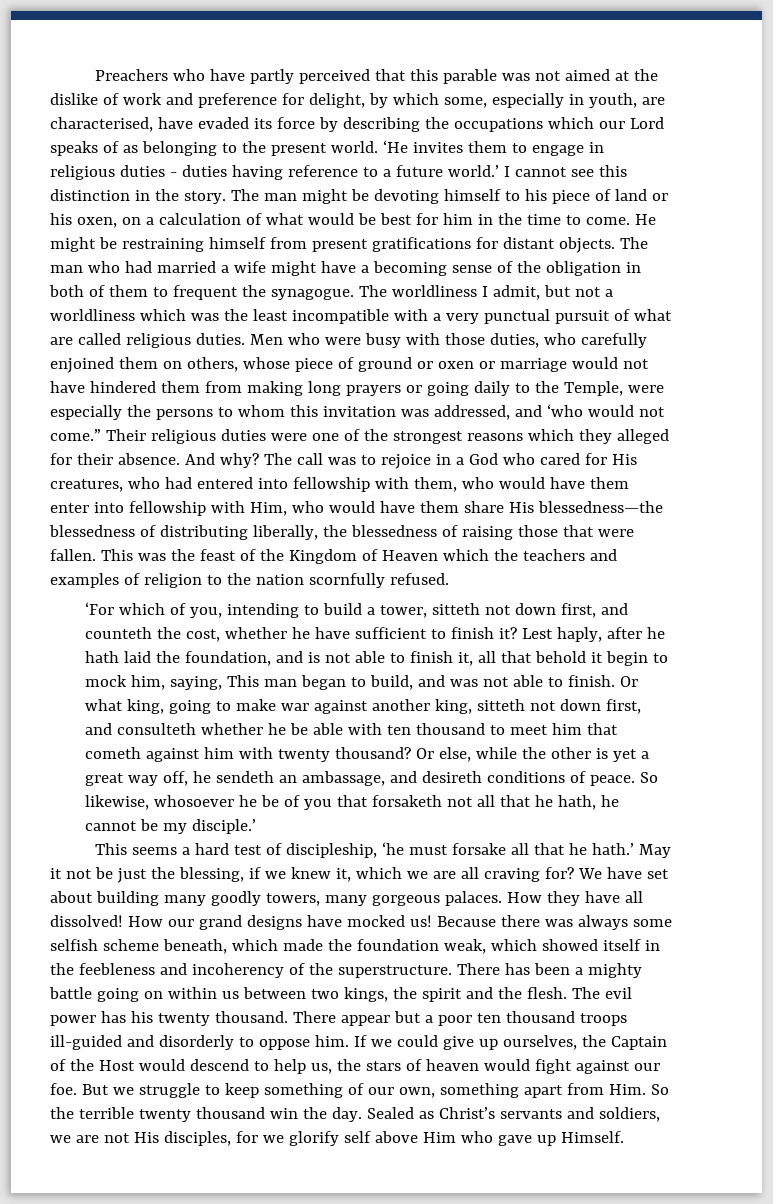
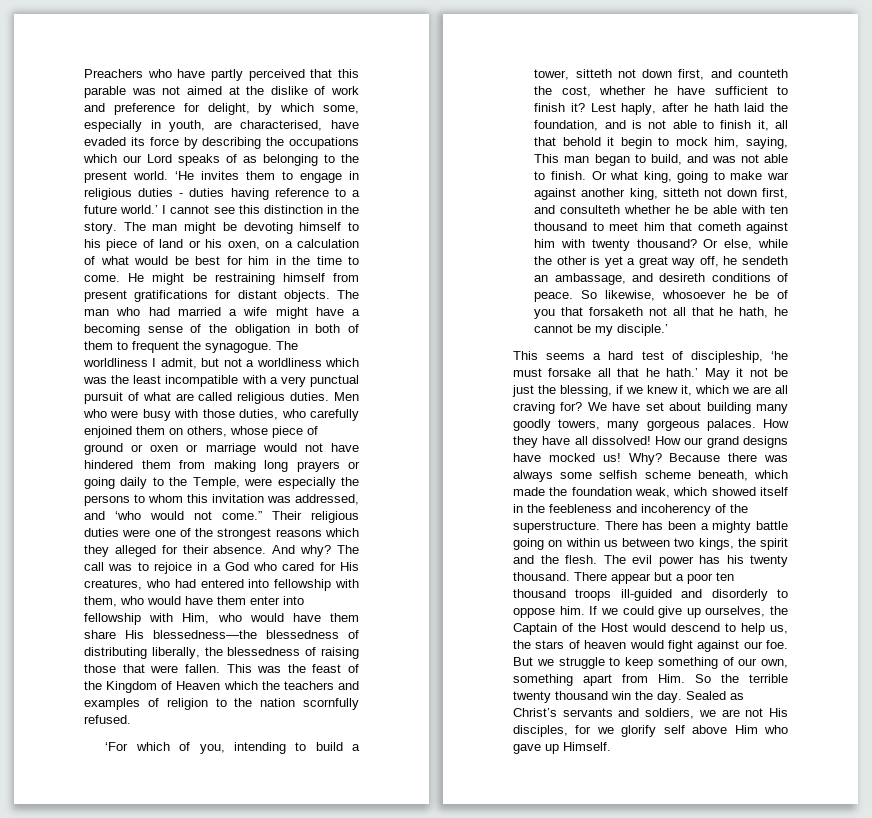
(432, 921) none -> [628,453,662,465] Why?

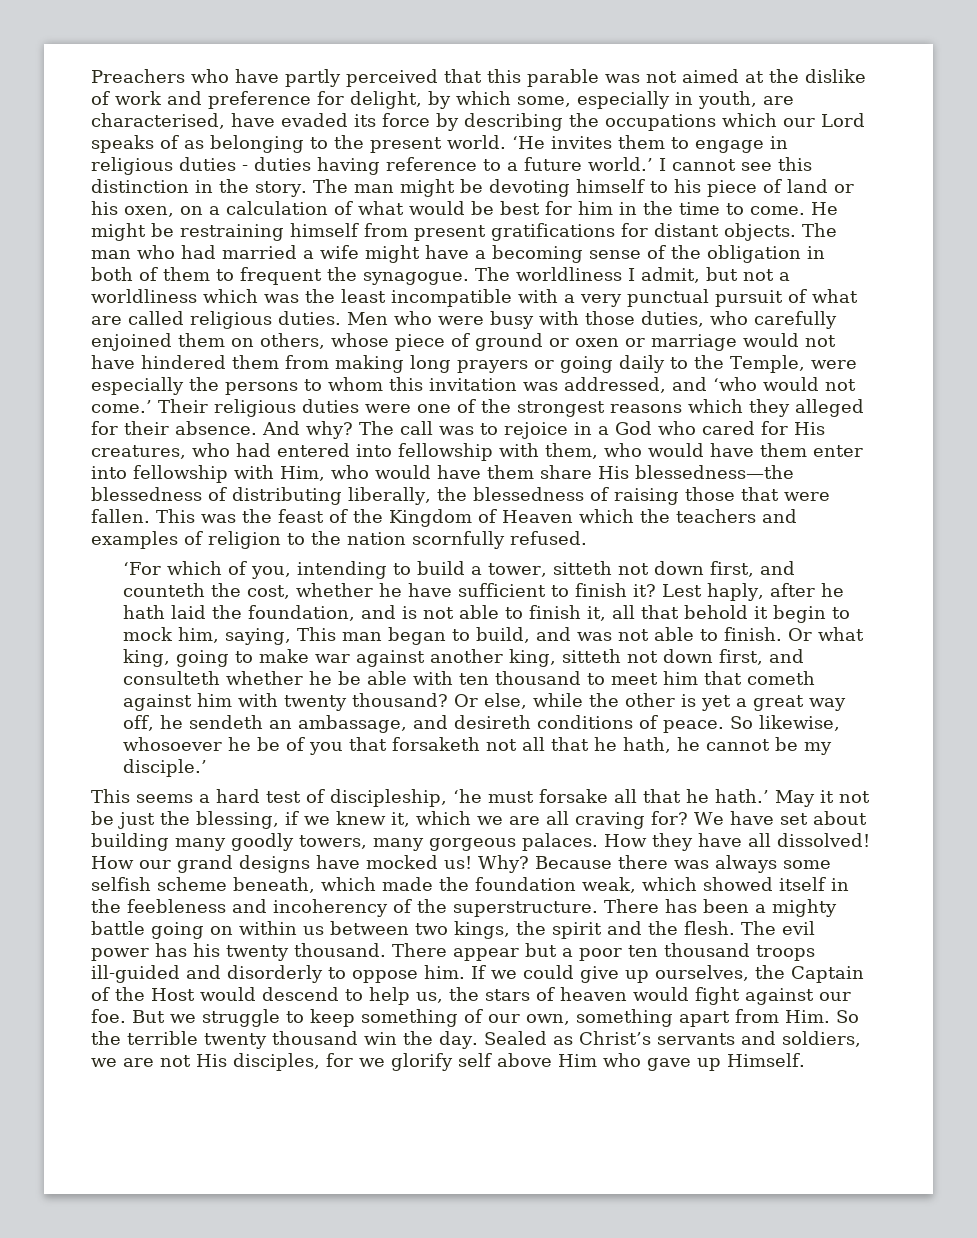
[222,511,262,520] come.” -> [91,400,152,413] come.’

